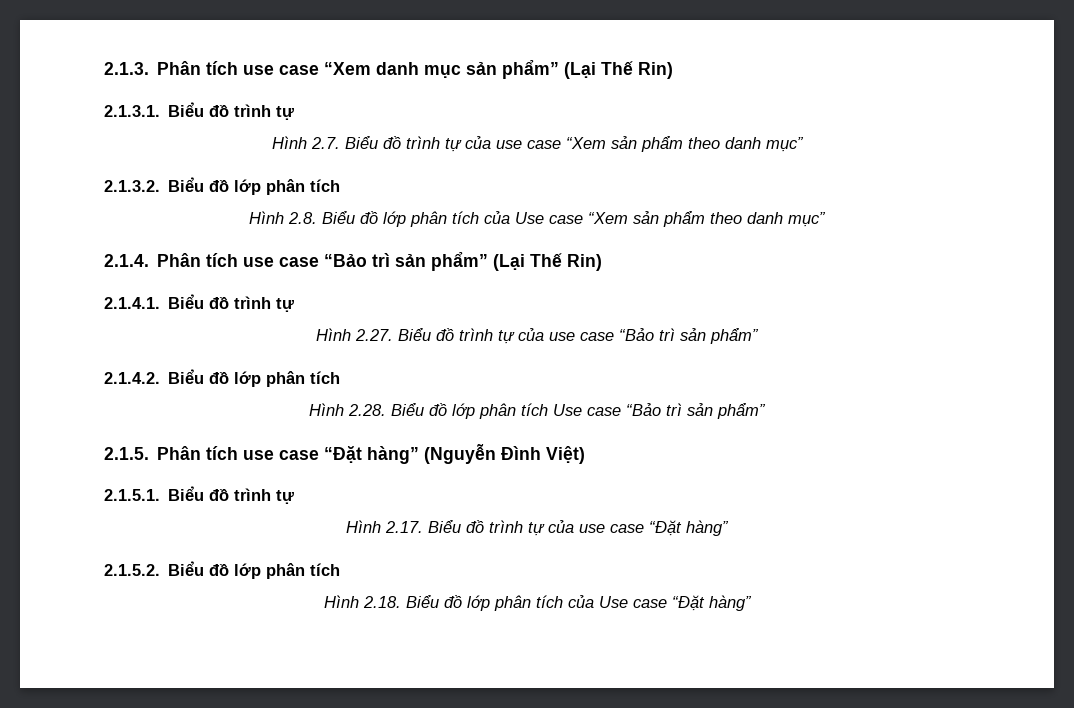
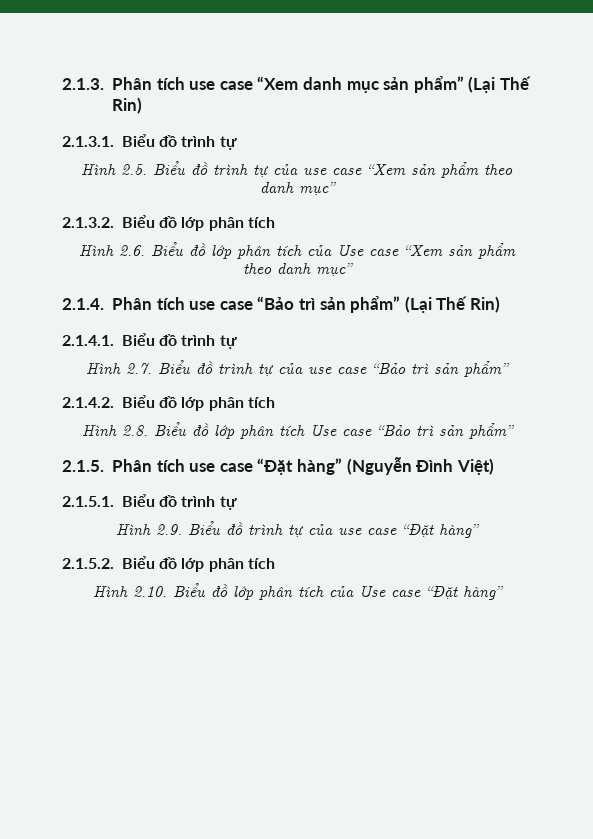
[310,137,340,149] 2.7. -> [121,164,147,175] 2.5.
[288,212,317,224] 2.8. -> [118,245,145,256] 2.6.
[355,329,393,341] 2.27. -> [126,363,152,374] 2.7.
[348,404,386,416] 2.28. -> [121,425,148,436] 2.8.
[385,521,423,533] 2.17. -> [156,524,182,535] 2.9.
[362,596,401,608] 2.18. -> [132,586,167,597] 2.10.

